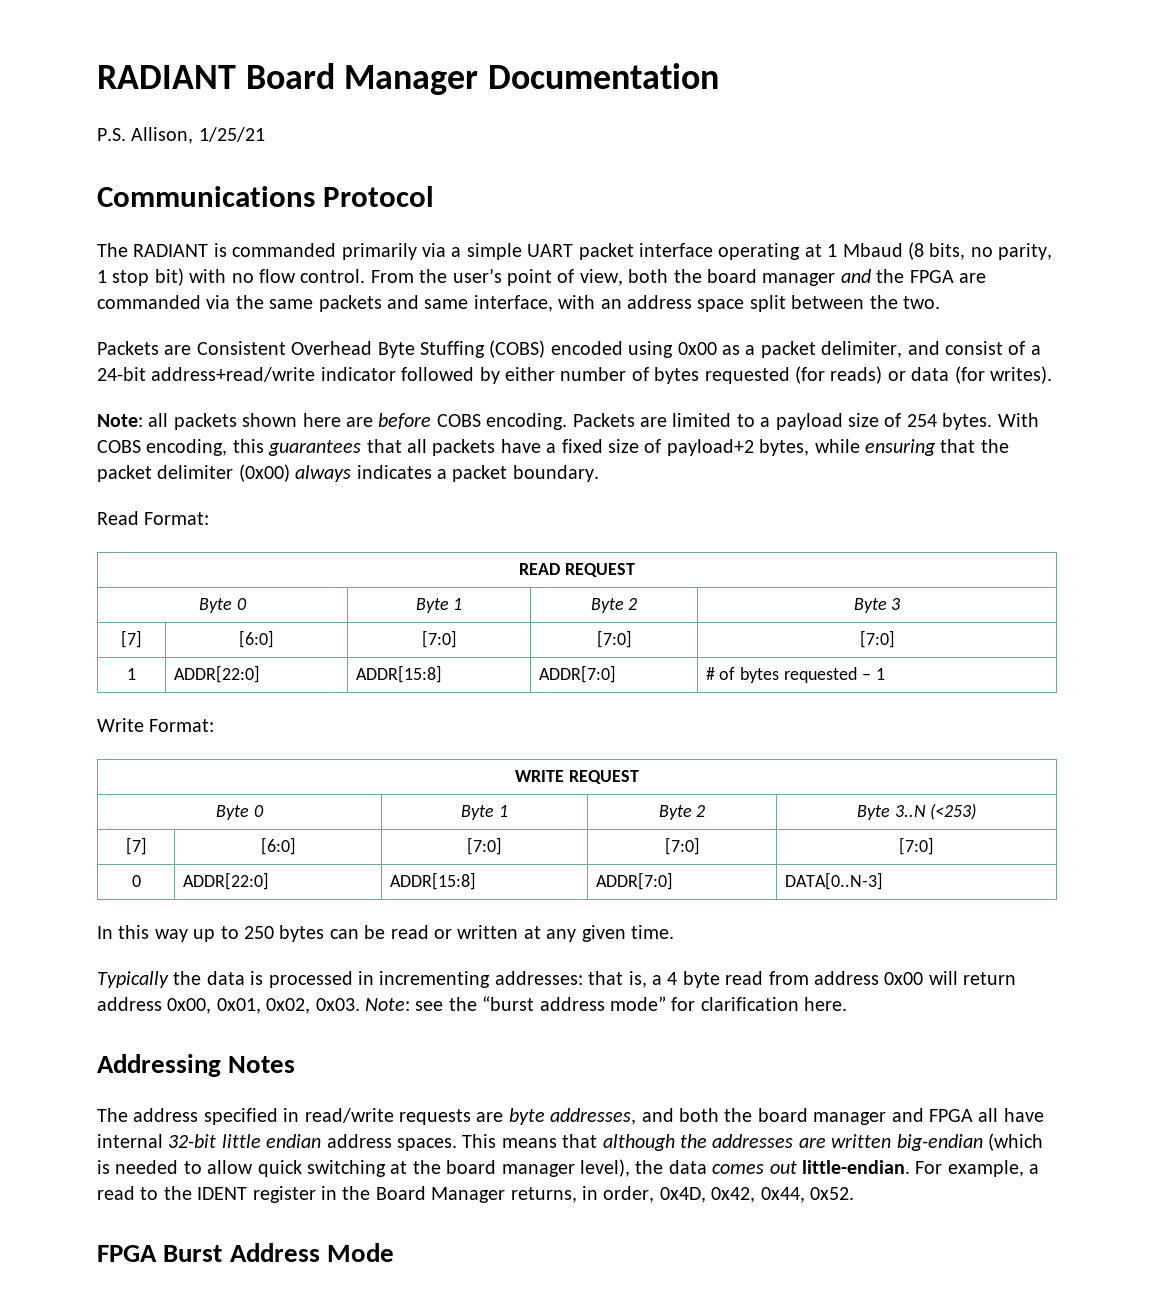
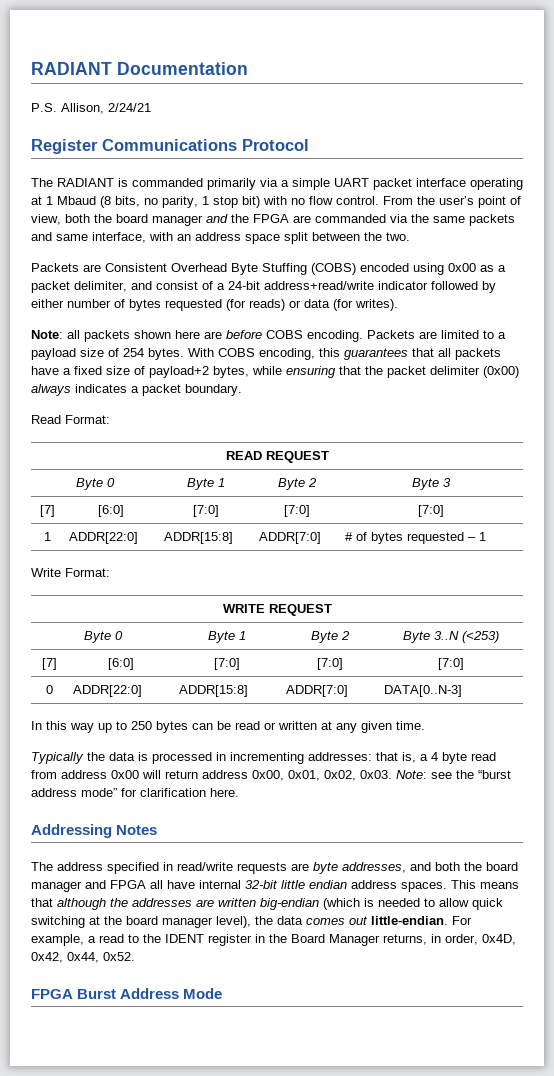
[97,63,479,95] RADIANT Board Manager -> [31,62,112,75] RADIANT
[198,127,265,142] 1/25/21 // -> [108,103,151,112] [31,139,98,154] 2/24/21 // Register

